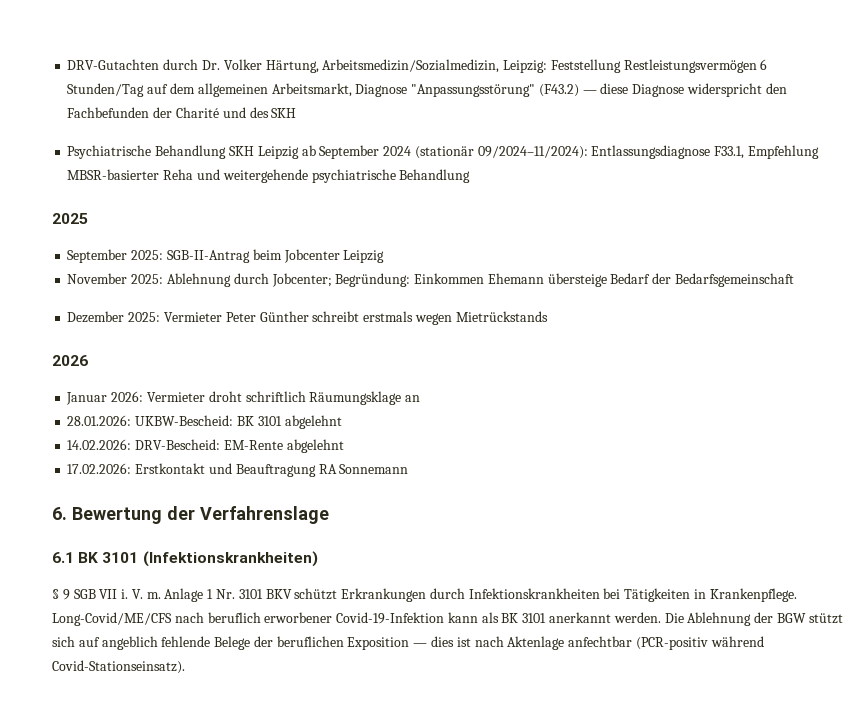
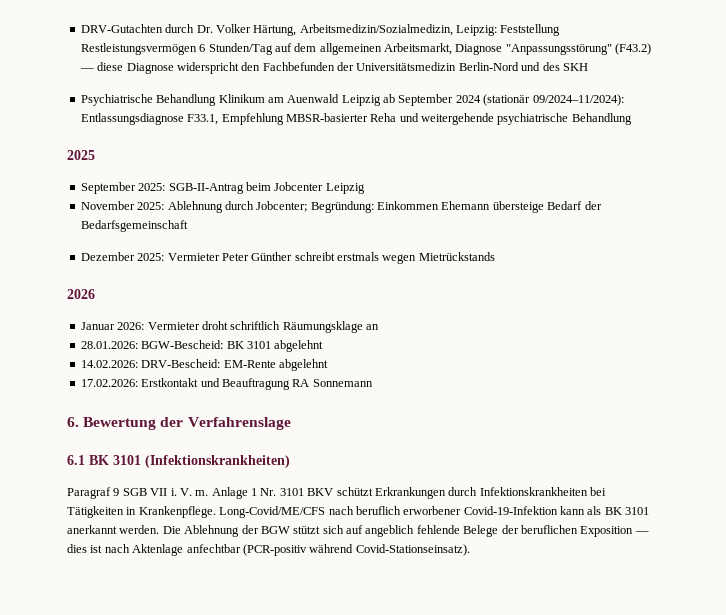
[175,107,219,118] Charité -> [356,62,519,71] Universitätsmedizin Berlin-Nord
[228,146,254,156] SKH -> [218,94,340,103] Klinikum am Auenwald
[135,415,234,426] UKBW-Bescheid: -> [141,340,224,349] BGW-Bescheid:
[52,589,59,599] § -> [67,487,111,499] Paragraf

